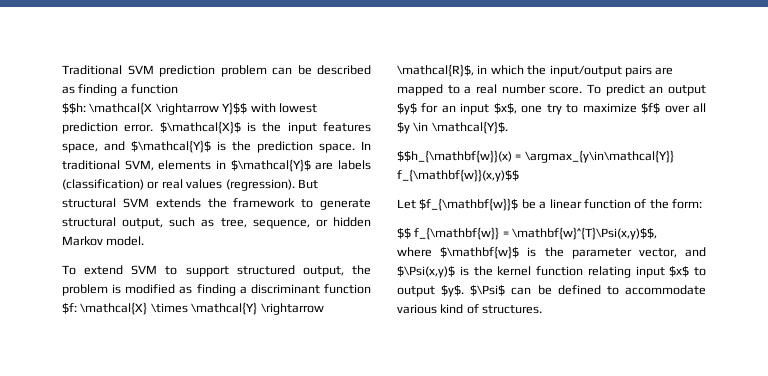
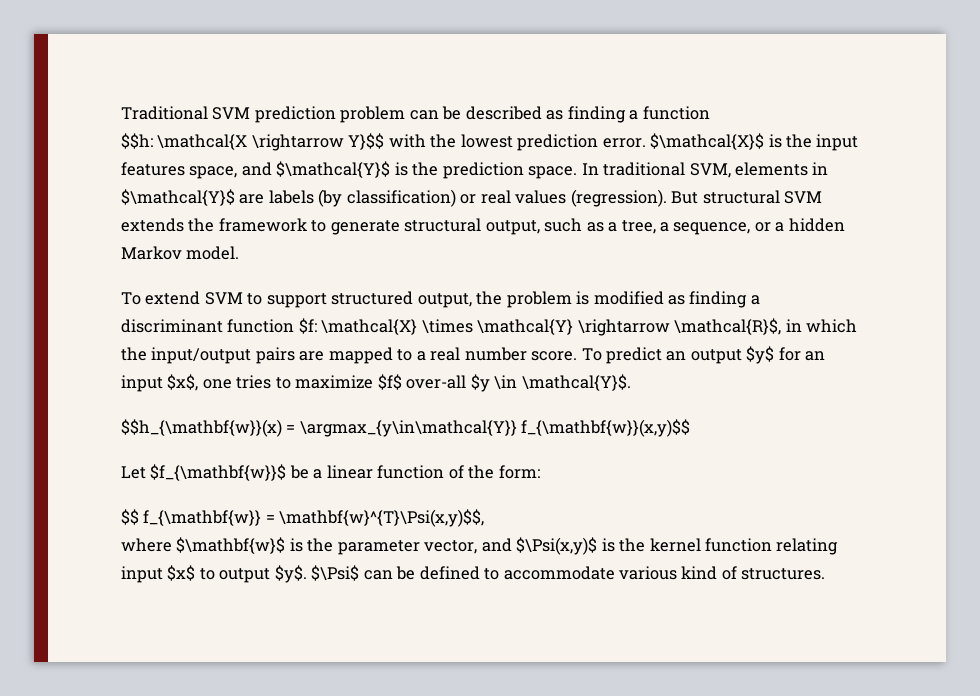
(276, 108) none -> [430,134,457,148] the
[62,179,144,190] (classification) -> [318,189,456,207] (by classification)
[220,218,247,228] tree, -> [608,220,670,234] a tree, a
(328, 223) none -> [775,222,785,232] a
[546,104,562,115] try -> [236,375,272,389] tries
[664,103,706,113] over all -> [406,375,467,389] over-all

